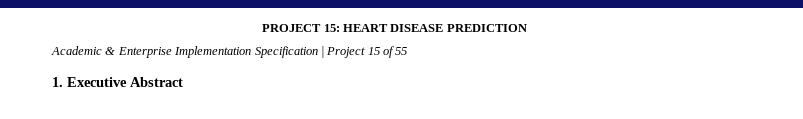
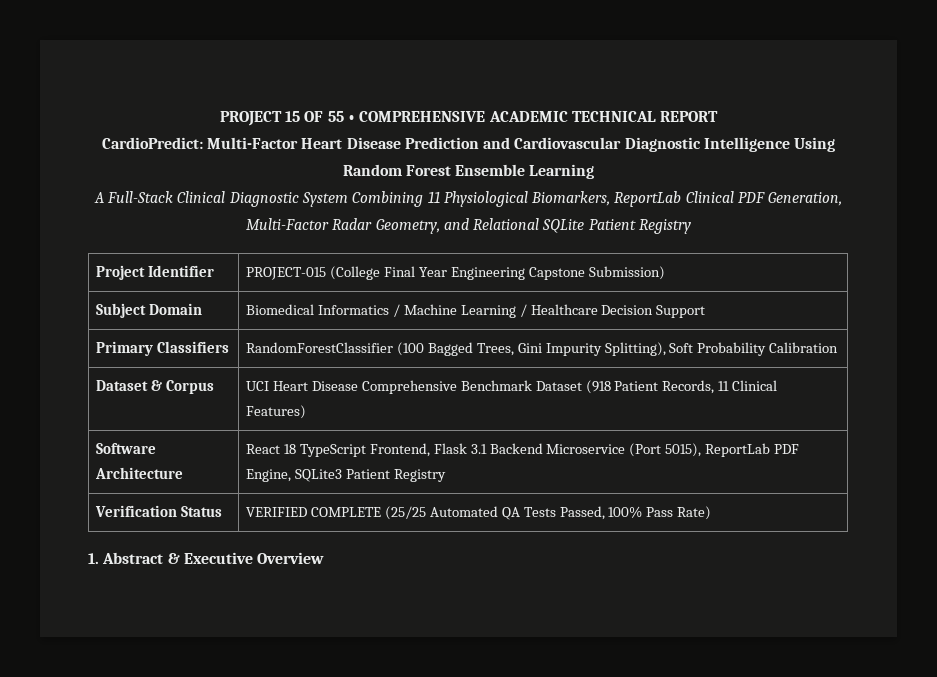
[323,24,527,32] [51,46,408,58] [52,77,183,87] 15: HEART DISEASE PREDICTION // Academic & Enterprise Implementation Specification | Project 15 of 55 // 1. Executive Abstract -> [285,111,719,122] [101,137,836,152] [342,164,595,179] [93,191,843,207] [245,218,692,234] [96,265,214,280] [246,266,665,280] [96,303,202,318] [246,304,706,318] [96,341,229,356] [246,342,839,356] [96,380,214,394] [246,380,778,394] [246,405,307,419] [96,443,157,454] [95,467,184,479] [246,443,800,457] [246,469,446,482] [95,505,222,517] [246,506,712,520] [88,552,325,564] 15 OF 55 • COMPREHENSIVE ACADEMIC TECHNICAL REPORT // CardioPredict: Multi-Factor Heart Disease Prediction and Cardiovascular Diagnostic Intelligence Using Random Forest Ensemble Learning // A Full-Stack Clinical Diagnostic System Combining 11 Physiological Biomarkers, ReportLab Clinical PDF Generation, Multi-Factor Radar Geometry, and Relational SQLite Patient Registry // Project Identifier | PROJECT-015 (College Final Year Engineering Capstone Submission) // Subject Domain | Biomedical Informatics / Machine Learning / Healthcare Decision Support // Primary Classifiers | RandomForestClassifier (100 Bagged Trees, Gini Impurity Splitting), Soft Probability Calibration // Dataset & Corpus | UCI Heart Disease Comprehensive Benchmark Dataset (918 Patient Records, 11 Clinical Features) // Software Architecture | React 18 TypeScript Frontend, Flask 3.1 Backend Microservice (Port 5015), ReportLab PDF Engine, SQLite3 Patient Registry // Verification Status | VERIFIED COMPLETE (25/25 Automated QA Tests Passed, 100% Pass Rate) // 1. Abstract & Executive Overview

